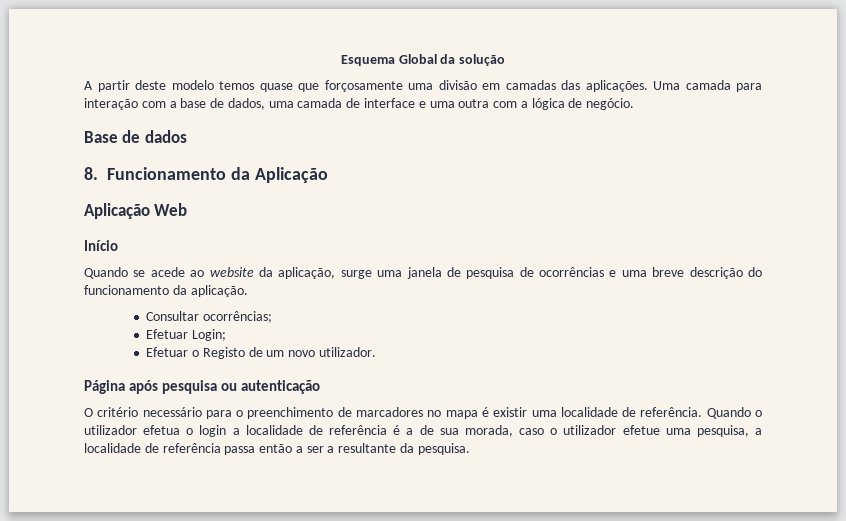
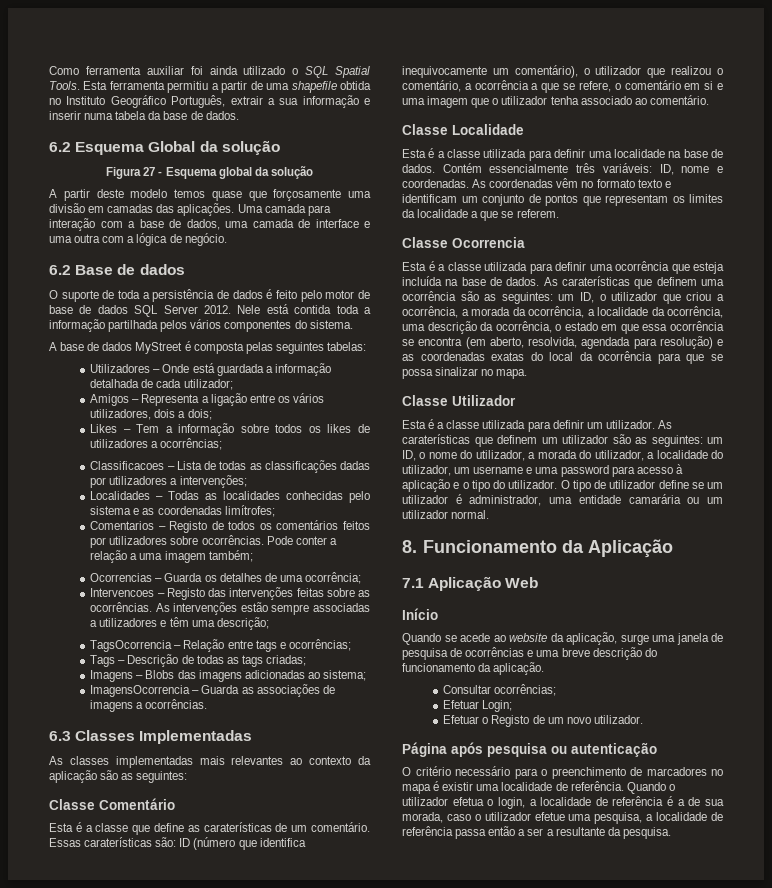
[340,54,437,66] Esquema Global -> [49,66,370,78] [49,81,372,93] [49,95,370,108] [49,111,239,120] [49,140,280,155] [106,167,252,179] Como ferramenta auxiliar foi ainda utilizado o SQL Spatial Tools. Esta ferramenta permitiu a partir de uma shapefile obtida no Instituto Geográfico Português, extrair a sua informação e inserir numa tabela da base de dados. // 6.2 Esquema Global da solução // Figura 27 - Esquema global
(635, 104) none -> [49,265,71,275] 6.2
(187, 136) none -> [49,289,370,302] [49,304,371,317] [49,319,353,332] [49,341,366,354] [90,363,331,376] [90,379,233,390] [90,393,324,406] [90,409,212,420] [90,423,370,436] [90,438,223,450] [90,460,370,473] [90,475,247,488] [90,491,370,503] [90,505,275,517] [90,520,370,533] [90,535,337,548] [90,550,253,563] [90,572,361,584] [90,587,370,600] [90,602,370,615] [90,617,269,630] [90,639,351,652] [90,654,306,667] [90,670,366,682] [90,684,335,697] [90,699,208,712] [49,730,253,744] [49,756,371,768] [49,770,188,783] [49,798,175,810] [49,822,371,835] [49,837,306,850] [402,65,723,78] [402,80,723,93] [402,95,709,108] [402,124,524,135] [402,148,723,161] [402,163,723,175] [402,178,671,188] [402,194,723,206] [402,209,559,221] [402,237,525,248] [402,261,724,274] [402,276,724,289] [402,291,724,304] [402,306,723,318] [402,321,724,334] [402,336,723,349] [402,351,723,364] [402,367,528,379] [402,395,516,406] [402,419,672,432] [402,434,723,447] [402,450,723,461] [402,464,683,477] [402,479,723,492] [402,494,723,506] [402,510,490,519] // O suporte de toda a persistência de dados é feito pelo motor de base de dados SQL Server 2012. Nele está contida toda a informação partilhada pelos vários componentes do sistema. // A base de dados MyStreet é composta pelas seguintes tabelas: // Utilizadores – Onde está guardada a informação detalhada de cada utilizador; // Amigos – Representa a ligação entre os vários utilizadores, dois a dois; // Likes – Tem a informação sobre todos os likes de utilizadores a ocorrências; // Classificacoes – Lista de todas as classificações dadas por utilizadores a intervenções; // Localidades – Todas as localidades conhecidas pelo sistema e as coordenadas limítrofes; // Comentarios – Registo de todos os comentários feitos por utilizadores sobre ocorrências. Pode conter a relação a uma imagem também; // Ocorrencias – Guarda os detalhes de uma ocorrência; // Intervencoes – Registo das intervenções feitas sobre as ocorrências. As intervenções estão sempre associadas a utilizadores e têm uma descrição; // TagsOcorrencia – Relação entre tags e ocorrências; // Tags – Descrição de todas as tags criadas; // Imagens – Blobs das imagens adicionadas ao sistema; // ImagensOcorrencia – Guarda as associações de imagens a ocorrências. // 6.3 Classes Implementadas // As classes implementadas mais relevantes ao contexto da aplicação são as seguintes: // Classe Comentário // Esta é a classe que define as caraterísticas de um comentário. Essas caraterísticas são: ID (número que identifica inequivocamente um comentário), o utilizador que realizou o comentário, a ocorrência a que se refere, o comentário em si e uma imagem que o utilizador tenha associado ao comentário. // Classe Localidade // Esta é a classe utilizada para definir uma localidade na base de dados. Contém essencialmente três variáveis: ID, nome e coordenadas. As coordenadas vêm no formato texto e identificam um conjunto de pontos que representam os limites da localidade a que se referem. // Classe Ocorrencia // Esta é a classe utilizada para definir uma ocorrência que esteja incluída na base de dados. As caraterísticas que definem uma ocorrência são as seguintes: um ID, o utilizador que criou a ocorrência, a morada da ocorrência, a localidade da ocorrência, uma descrição da ocorrência, o estado em que essa ocorrência se encontra (em aberto, resolvida, agendada para resolução) e as coordenadas exatas do local da ocorrência para que se possa sinalizar no mapa. // Classe Utilizador // Esta é a classe utilizada para definir um utilizador. As caraterísticas que definem um utilizador são as seguintes: um ID, o nome do utilizador, a morada do utilizador, a localidade do utilizador, um username e uma password para acesso à aplicação e o tipo do utilizador. O tipo de utilizador define se um utilizador é administrador, uma entidade camarária ou um utilizador normal.
(328, 175) none -> [402,578,424,588] 7.1
[199,425,227,437] login -> [497,797,525,809] login,

